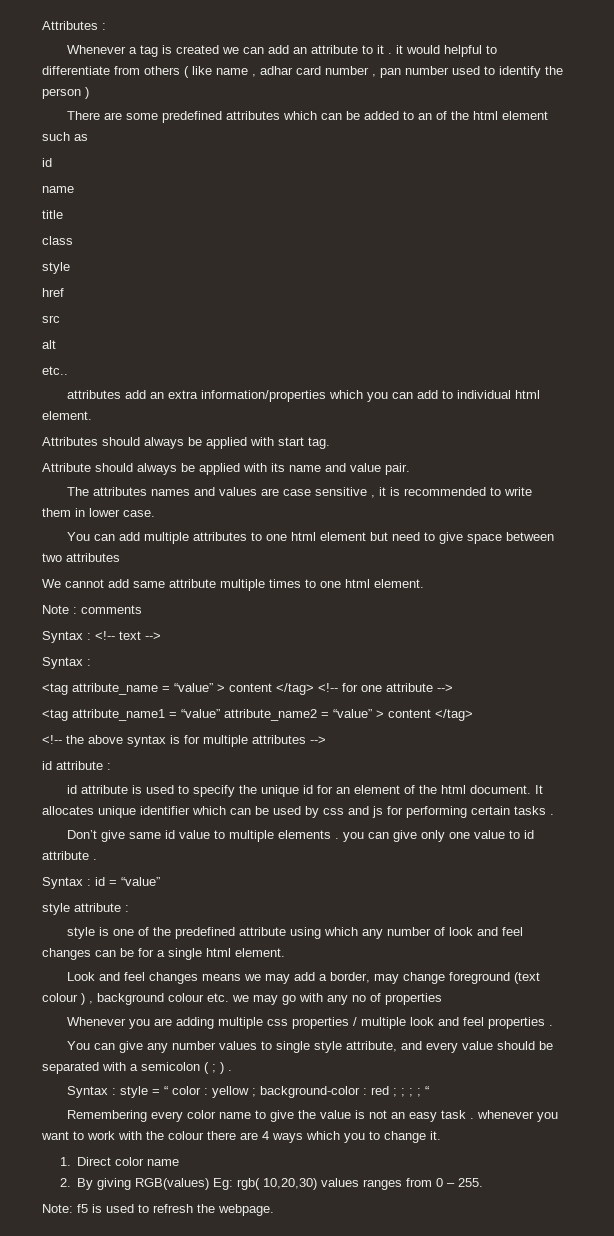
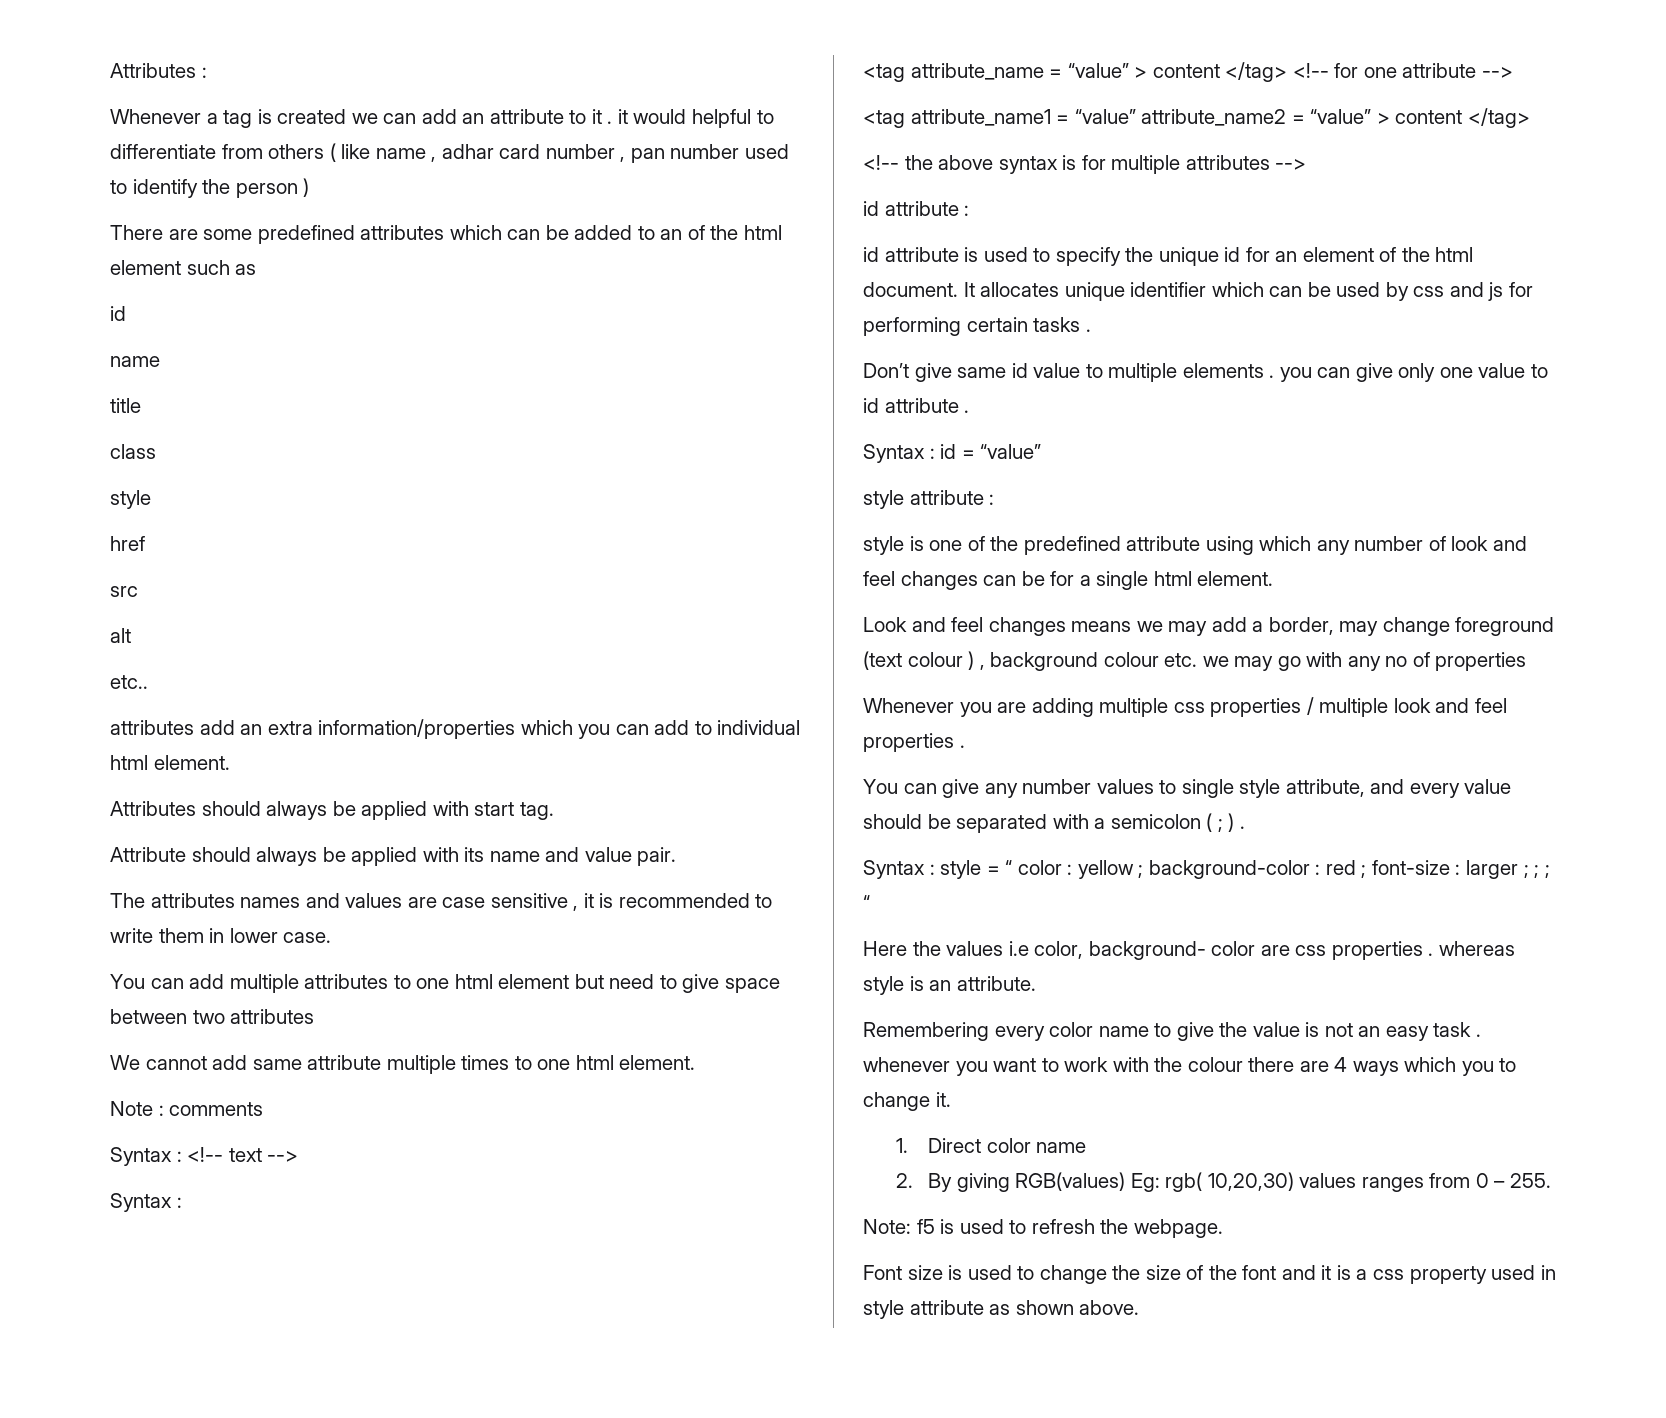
(397, 1092) none -> [1371,860,1519,879] font-size : larger
(429, 1090) none -> [863,941,1515,960] [863,976,1036,995] // Here the values i.e color, background- color are css properties . whereas style is an attribute.
(274, 1210) none -> [863,1265,1556,1284] [863,1300,1140,1319] // Font size is used to change the size of the font and it is a css property used in style attribute as shown above.

